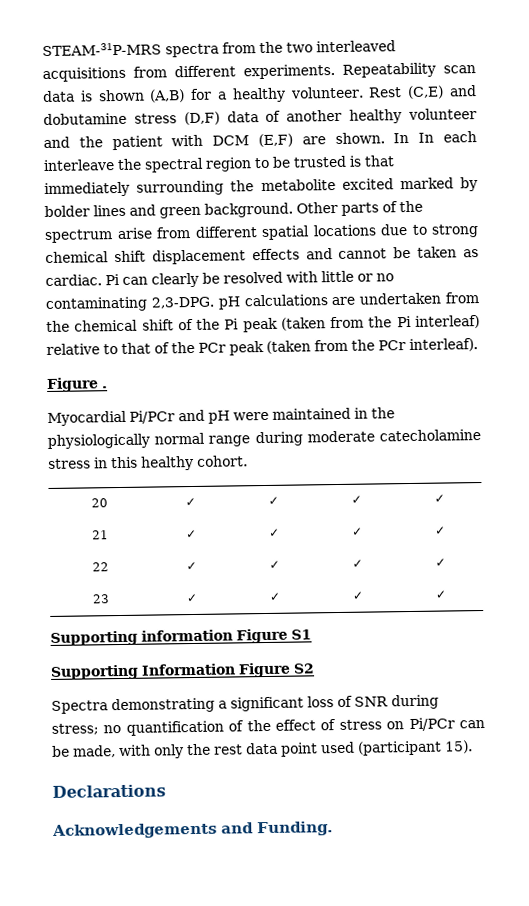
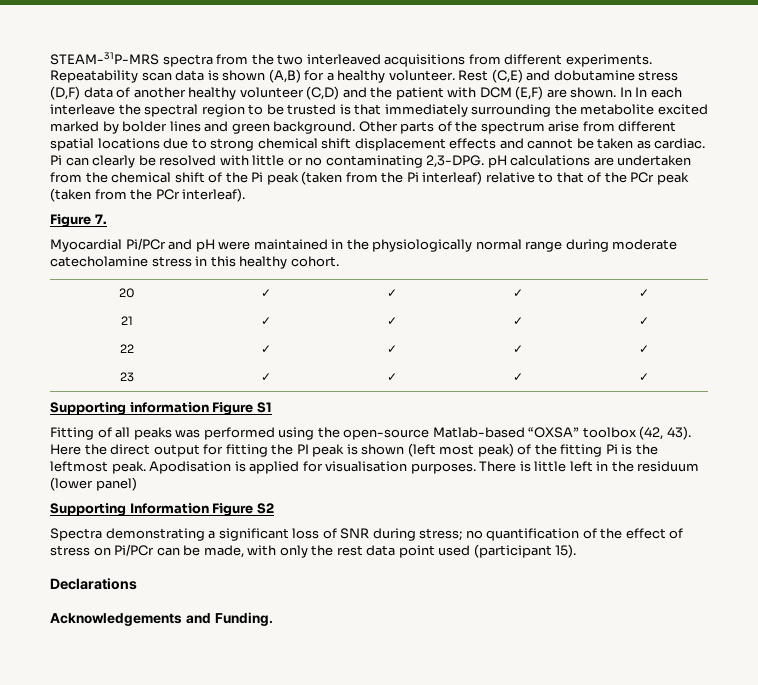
(477, 114) none -> [306,86,340,100] (C,D)
[102,386,108,389] . -> [94,214,107,224] 7.
(312, 634) none -> [50,426,691,440] [50,443,658,457] [50,461,700,474] [50,477,137,491] // Fitting of all peaks was performed using the open-source Matlab-based “OXSA” toolbox (42, 43). Here the direct output for fitting the PI peak is shown (left most peak) of the fitting Pi is the leftmost peak. Apodisation is applied for visualisation purposes. There is little left in the residuum (lower panel)

